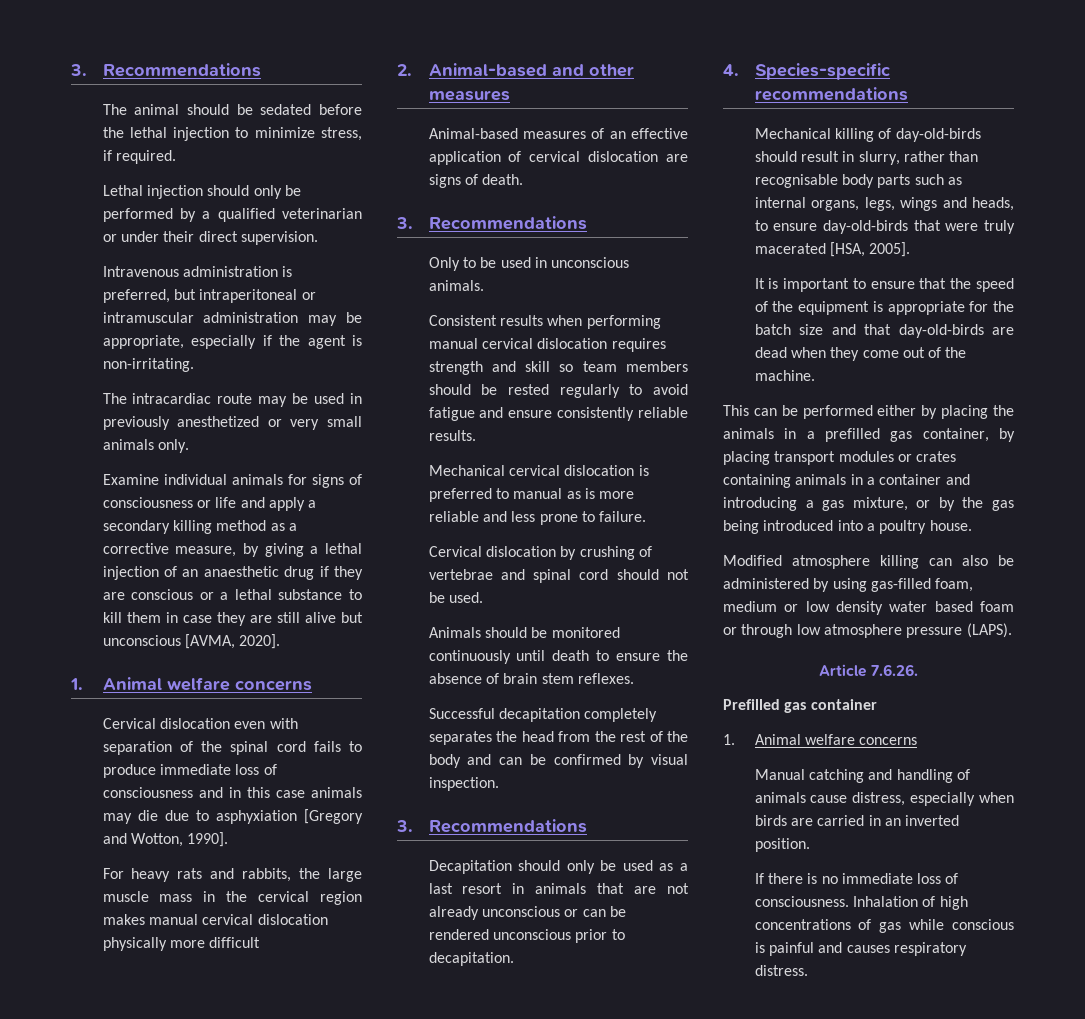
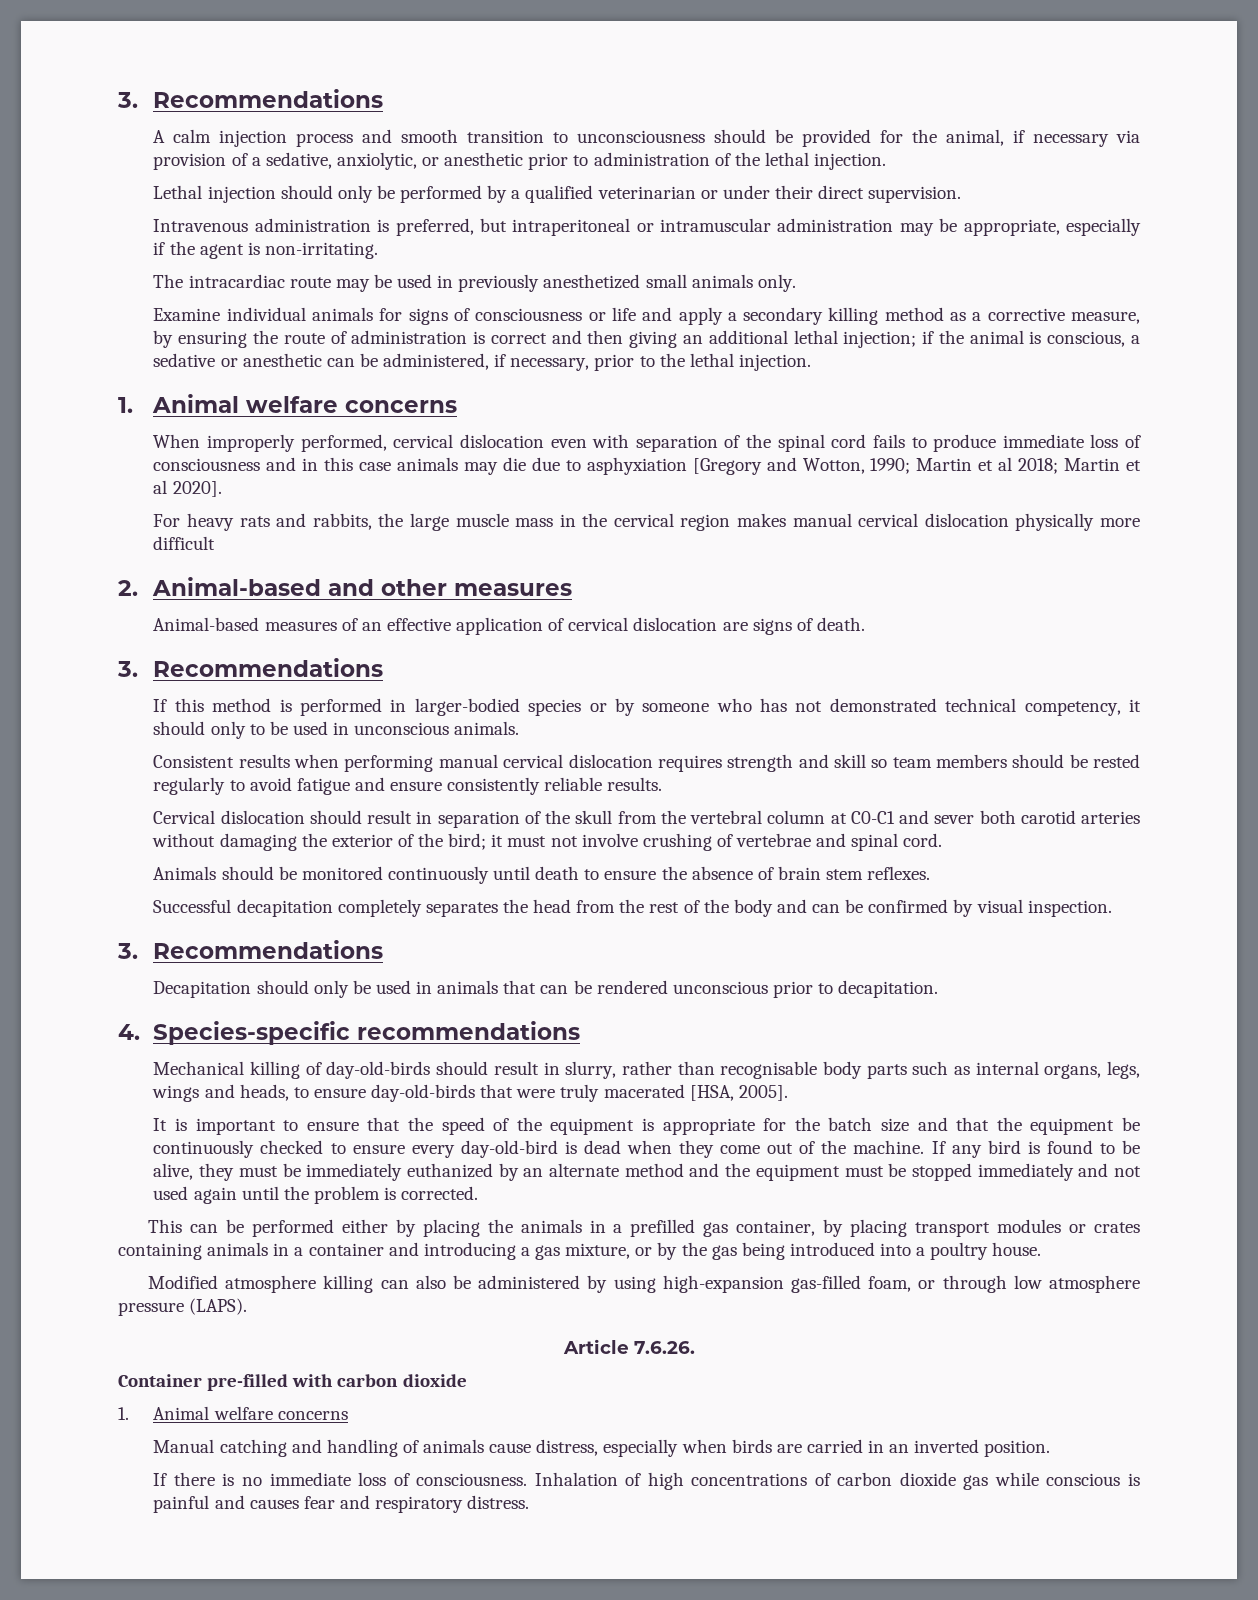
[70,63,261,77] [102,104,362,115] [102,127,362,141] [102,150,176,164] 3. Recommendations // The animal should be sedated before the lethal injection to minimize stress, if required. -> [117,89,384,108] [153,129,1140,147] [153,152,887,170] 3. Recommendations // A calm injection process and smooth transition to unconsciousness should be provided for the animal, if necessary via provision of a sedative, anxiolytic, or anesthetic prior to administration of the lethal injection.
[267,419,320,430] or very -> (641, 281) none
[264,543,362,557] [102,566,363,580] [102,589,363,600] [102,612,363,626] [102,634,281,649] [70,677,312,691] [102,718,156,729] giving a lethal injection of an anaesthetic drug if they are conscious or a lethal substance to kill them in case they are still alive but unconscious [AVMA, 2020]. // 1. Animal welfare concerns // Cervical -> [178,330,1140,348] [153,353,811,371] [118,394,458,413] [153,434,454,452] ensuring the route of administration is correct and then giving an additional lethal injection; if the animal is conscious, a sedative or anesthetic can be administered, if necessary, prior to the lethal injection. // 1. Animal welfare concerns // When improperly performed, cervical
[187,832,229,847] 1990]. -> [870,457,1141,474] [153,480,222,497] 1990; Martin et al 2018; Martin et al 2020].
[428,257,460,271] Only -> [153,698,1142,716] [153,721,246,739] If this method is performed in larger-bodied species or by someone who has not demonstrated technical competency, it should only
[428,465,649,476] [428,488,635,502] [428,511,647,525] [428,546,577,560] Mechanical cervical dislocation is preferred to manual as is more reliable and less prone to failure. // Cervical dislocation by -> [153,810,1141,828] [152,833,638,851] Cervical dislocation should result in separation of the skull from the vertebral column at C0-C1 and sever both carotid arteries without damaging the exterior of the bird; it must not involve
[579,569,689,580] [428,592,483,603] cord should not be used. -> [903,833,943,847] cord.
[659,863,688,871] [428,883,689,894] [428,906,579,920] as a last resort in animals that are not already unconscious or -> [416,980,537,994] in animals that
[898,324,1014,338] day-old-birds are -> [996,1117,1141,1135] [153,1140,577,1158] the equipment be continuously checked to ensure every day-old-bird is
(815, 375) none -> [931,1140,1141,1158] [153,1163,1141,1181] [153,1186,479,1204] If any bird is found to be alive, they must be immediately euthanized by an alternate method and the equipment must be stopped immediately and not used again until the problem is corrected.
(867, 585) none -> [662,1275,784,1293] high-expansion
[723,601,1014,615] medium or low density water based foam -> (912, 1284) none
[723,699,877,713] Prefilled gas container -> [118,1374,467,1391] Container pre-filled with carbon dioxide
(872, 924) none -> [837,1472,956,1486] carbon dioxide
(890, 949) none -> [303,1495,370,1509] fear and

